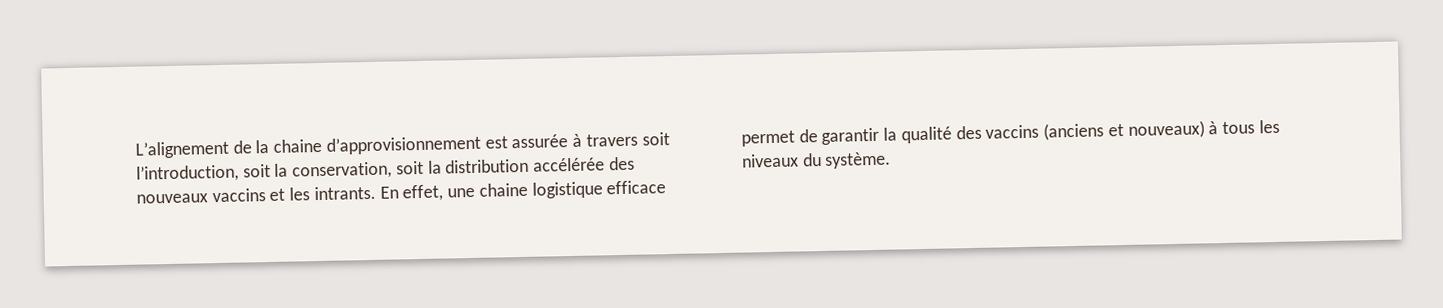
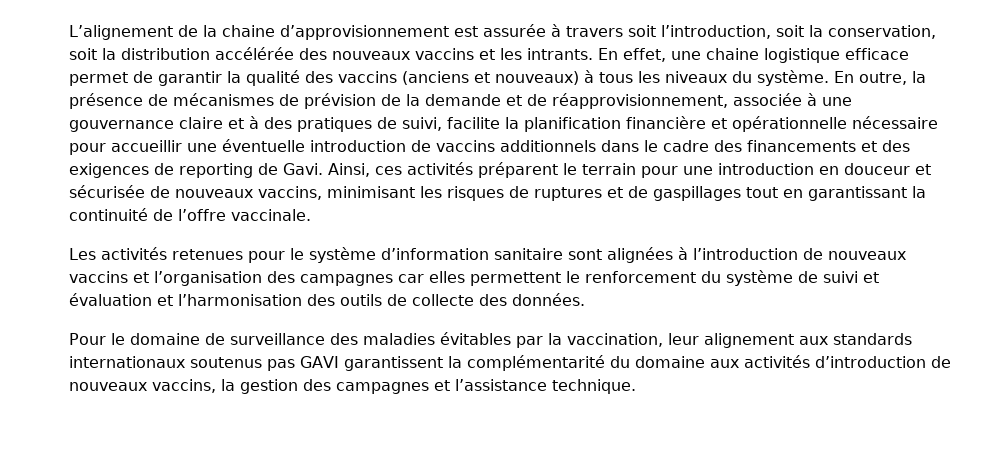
(892, 160) none -> [834,71,926,85] [69,93,852,109] [69,116,938,132] [69,139,910,155] [69,162,931,178] [69,185,926,201] [69,208,311,221] [69,247,906,263] [69,270,879,286] [69,293,585,306] [69,332,912,348] [69,355,951,371] [69,379,636,394] En outre, la présence de mécanismes de prévision de la demande et de réapprovisionnement, associée à une gouvernance claire et à des pratiques de suivi, facilite la planification financière et opérationnelle nécessaire pour accueillir une éventuelle introduction de vaccins additionnels dans le cadre des financements et des exigences de reporting de Gavi. Ainsi, ces activités préparent le terrain pour une introduction en douceur et sécurisée de nouveaux vaccins, minimisant les risques de ruptures et de gaspillages tout en garantissant la continuité de l’offre vaccinale. // Les activités retenues pour le système d’information sanitaire sont alignées à l’introduction de nouveaux vaccins et l’organisation des campagnes car elles permettent le renforcement du système de suivi et évaluation et l’harmonisation des outils de collecte des données. // Pour le domaine de surveillance des maladies évitables par la vaccination, leur alignement aux standards internationaux soutenus pas GAVI garantissent la complémentarité du domaine aux activités d’introduction de nouveaux vaccins, la gestion des campagnes et l’assistance technique.

